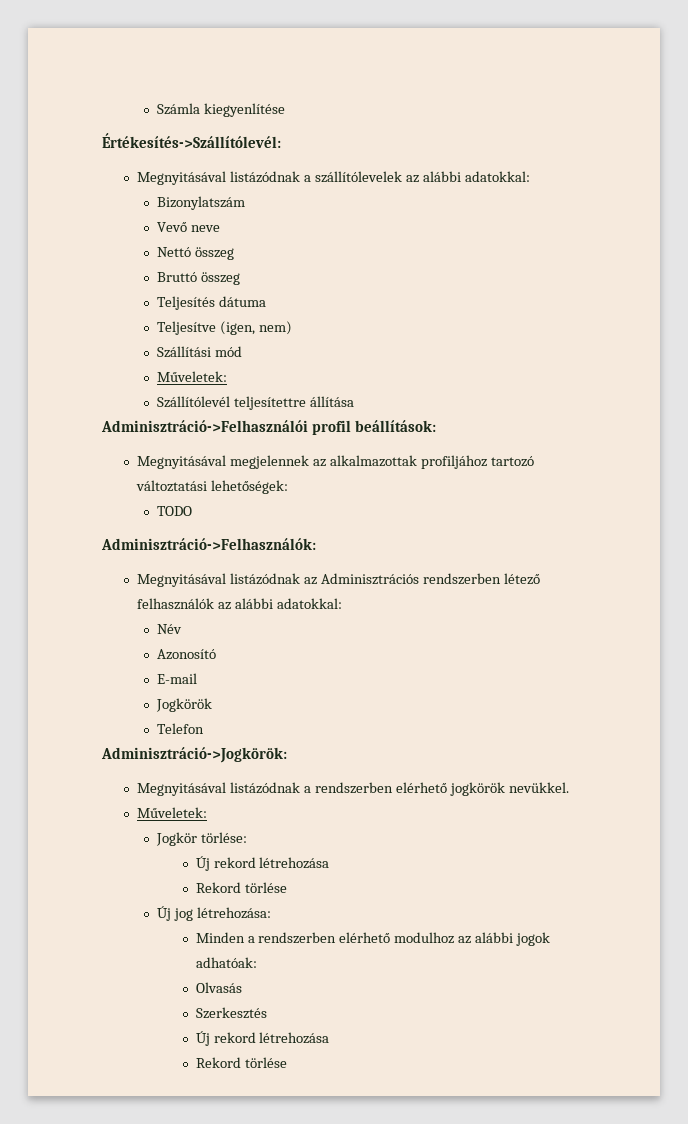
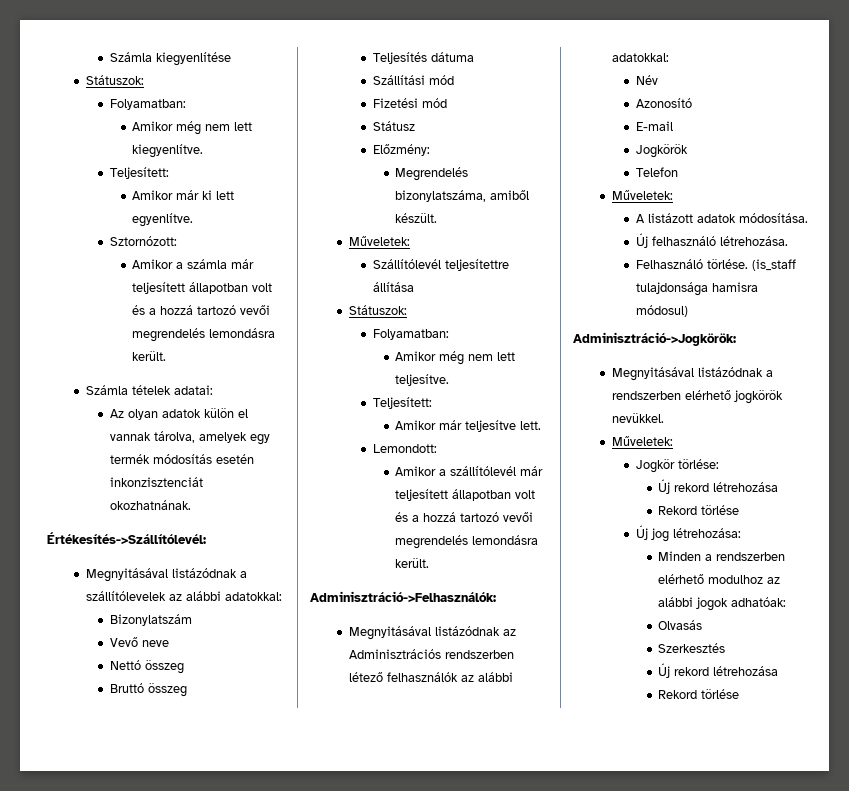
(285, 110) none -> [85,75,144,85] [109,99,186,110] [132,121,253,135] [132,144,204,158] [109,167,169,179] [132,190,235,200] [132,213,194,227] [109,236,177,246] [132,259,255,269] [132,282,273,294] [132,305,271,315] [132,328,276,342] [132,351,167,361] [85,385,213,395] [109,408,248,420] [109,431,270,445] [109,454,254,464] [109,477,203,487] [109,500,191,510] // Státuszok: // Folyamatban: // Amikor még nem lett kiegyenlítve. // Teljesített: // Amikor már ki lett egyenlítve. // Sztornózott: // Amikor a számla már teljesített állapotban volt és a hozzá tartozó vevői megrendelés lemondásra került. // Számla tételek adatai: // Az olyan adatok külön el vannak tárolva, amelyek egy termék módosítás esetén inkonzisztenciát okozhatnának.
[156,321,292,335] // Teljesítve (igen, nem) -> (474, 57) none
[156,371,227,382] [156,396,354,410] [101,420,436,435] [137,455,534,469] [136,480,289,494] [156,506,192,516] Műveletek: // Szállítólevél teljesítettre állítása // Adminisztráció->Felhasználói profil beállítások: // Megnyitásával megjelennek az alkalmazottak profiljához tartozó változtatási lehetőségek: // TODO -> [372,98,447,108] [372,121,415,131] [372,144,430,156] [395,167,469,181] [395,190,530,202] [395,213,438,223] [348,236,410,246] [372,259,509,271] [372,282,414,292] [348,305,407,315] [372,329,449,340] [395,351,516,365] [395,374,450,386] [372,397,432,409] [395,420,542,432] [372,444,437,453] [395,466,544,476] [395,489,536,501] [395,512,534,522] [395,535,539,549] [395,558,430,568] Fizetési mód // Státusz // Előzmény: // Megrendelés bizonylatszáma, amiből készült. // Műveletek: // Szállítólevél teljesítettre állítása // Státuszok: // Folyamatban: // Amikor még nem lett teljesítve. // Teljesített: // Amikor már teljesítve lett. // Lemondott: // Amikor a szállítólevél már teljesített állapotban volt és a hozzá tartozó vevői megrendelés lemondásra került.
(204, 728) none -> [611,190,673,200] [635,213,808,223] [635,233,788,248] [635,259,796,271] [635,282,758,296] [635,305,688,317] // Műveletek: // A listázott adatok módosítása. // Új felhasználó létrehozása. // Felhasználó törlése. (is_staff tulajdonsága hamisra módosul)

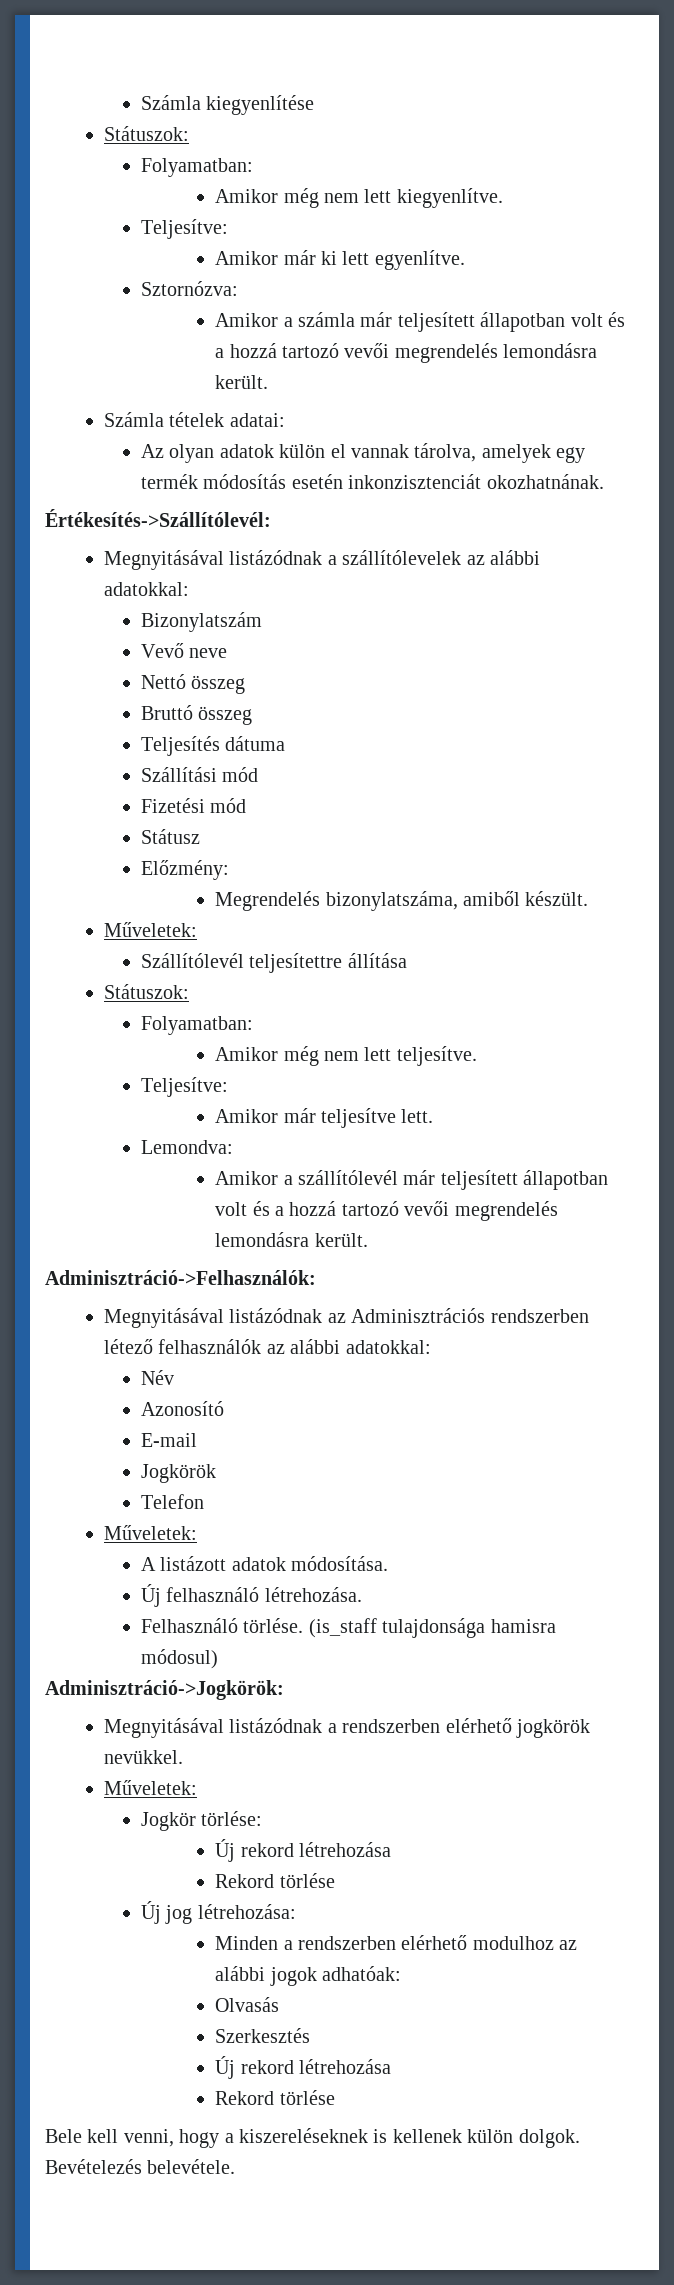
[109,167,169,179] Teljesített: -> [141,219,229,239] Teljesítve:
[109,236,177,246] Sztornózott: -> [141,281,239,296] Sztornózva:
[372,397,432,409] Teljesített: -> [141,1077,229,1097] Teljesítve:
[372,444,437,453] Lemondott: -> [141,1140,234,1154] Lemondva:
(740, 694) none -> [45,2128,580,2148] [45,2159,236,2174] // Bele kell venni, hogy a kiszereléseknek is kellenek külön dolgok. Bevételezés belevétele.

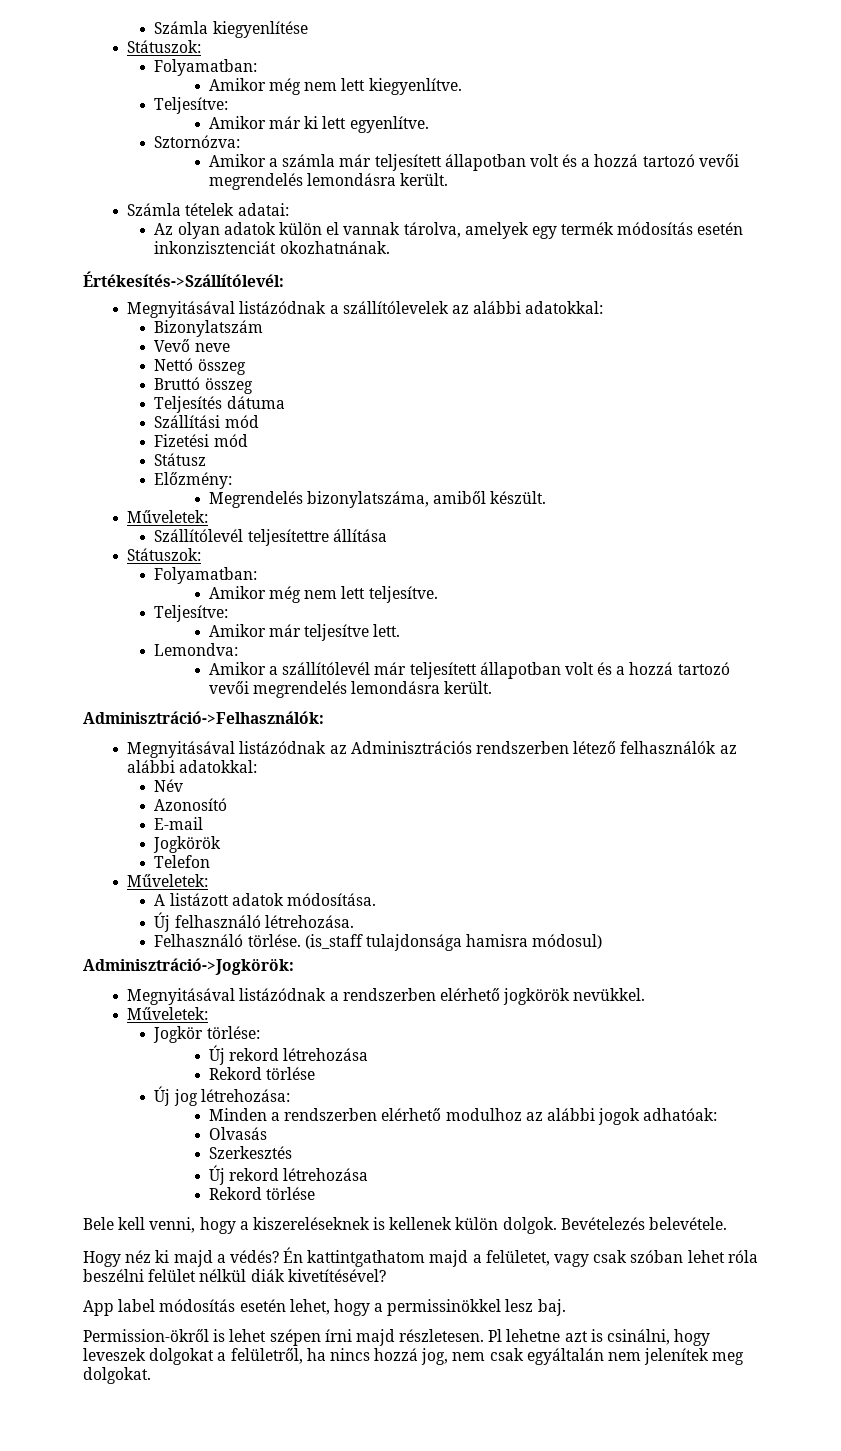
(236, 2166) none -> [83,1247,758,1267] [83,1269,386,1282] [83,1299,566,1316] [83,1329,711,1346] [83,1348,745,1365] [83,1367,151,1384] // Hogy néz ki majd a védés? Én kattintgathatom majd a felületet, vagy csak szóban lehet róla beszélni felület nélkül diák kivetítésével? // App label módosítás esetén lehet, hogy a permissinökkel lesz baj. // Permission-ökről is lehet szépen írni majd részletesen. Pl lehetne azt is csinálni, hogy leveszek dolgokat a felületről, ha nincs hozzá jog, nem csak egyáltalán nem jelenítek meg dolgokat.

